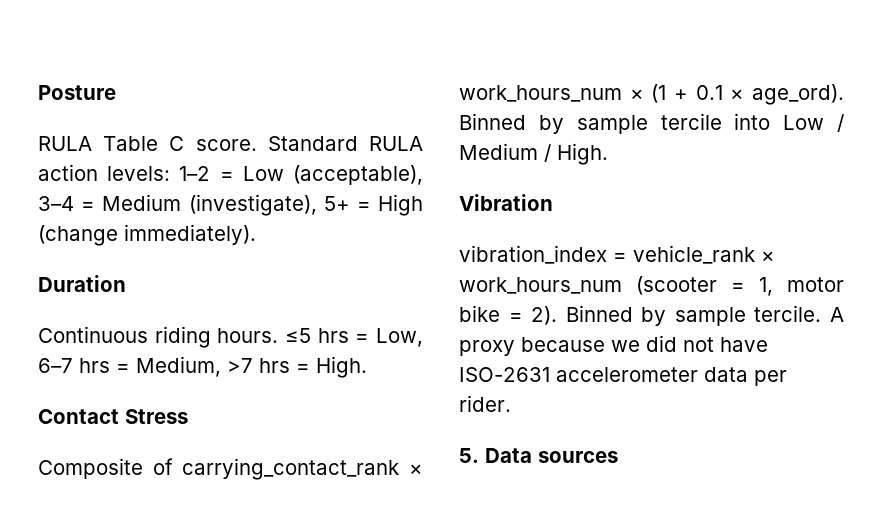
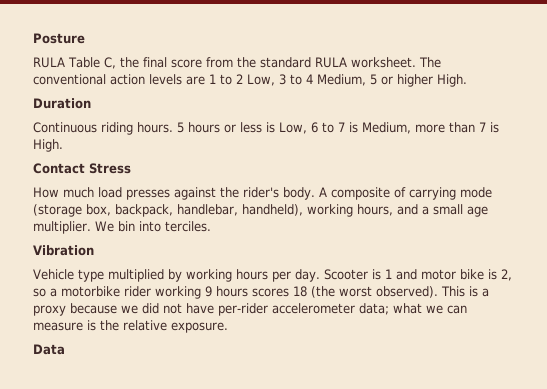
[169,136,423,151] [38,164,423,185] [38,194,424,216] [38,224,256,246] [38,275,126,292] [38,326,424,348] [38,356,367,378] [38,409,188,424] [38,458,424,480] [459,84,844,105] [459,113,844,134] [459,143,608,165] [459,194,553,211] [459,245,775,264] [459,276,844,296] [459,305,844,326] C score. Standard RULA action levels: 1–2 = Low (acceptable), 3–4 = Medium (investigate), 5+ = High (change immediately). // Duration // Continuous riding hours. ≤5 hrs = Low, 6–7 hrs = Medium, >7 hrs = High. // Contact Stress // Composite of carrying_contact_rank × work_hours_num × (1 + 0.1 × age_ord). Binned by sample tercile into Low / Medium / High. // Vibration // vibration_index = vehicle_rank × work_hours_num (scooter = 1, motor bike = 2). Binned by sample tercile. A -> [103,57,441,69] [33,74,467,87] [33,98,91,109] [33,122,499,135] [33,139,63,152] [33,163,131,174] [33,187,492,200] [33,204,488,217] [33,221,211,234] [33,245,94,256] [33,269,512,282] [33,286,489,299] C, the final score from the standard RULA worksheet. The conventional action levels are 1 to 2 Low, 3 to 4 Medium, 5 or higher High. // Duration // Continuous riding hours. 5 hours or less is Low, 6 to 7 is Medium, more than 7 is High. // Contact Stress // How much load presses against the rider's body. A composite of carrying mode (storage box, backpack, handlebar, handheld), working hours, and a small age multiplier. We bin into terciles. // Vibration // Vehicle type multiplied by working hours per day. Scooter is 1 and motor bike is 2, so a motorbike rider working 9 hours scores 18 (the worst observed). This is a
[459,367,787,386] [459,395,511,412] [459,448,618,463] ISO-2631 accelerometer data per rider. // 5. Data sources -> [218,303,467,316] [33,320,228,333] [33,344,65,355] per-rider accelerometer data; what we can measure is the relative exposure. // Data

